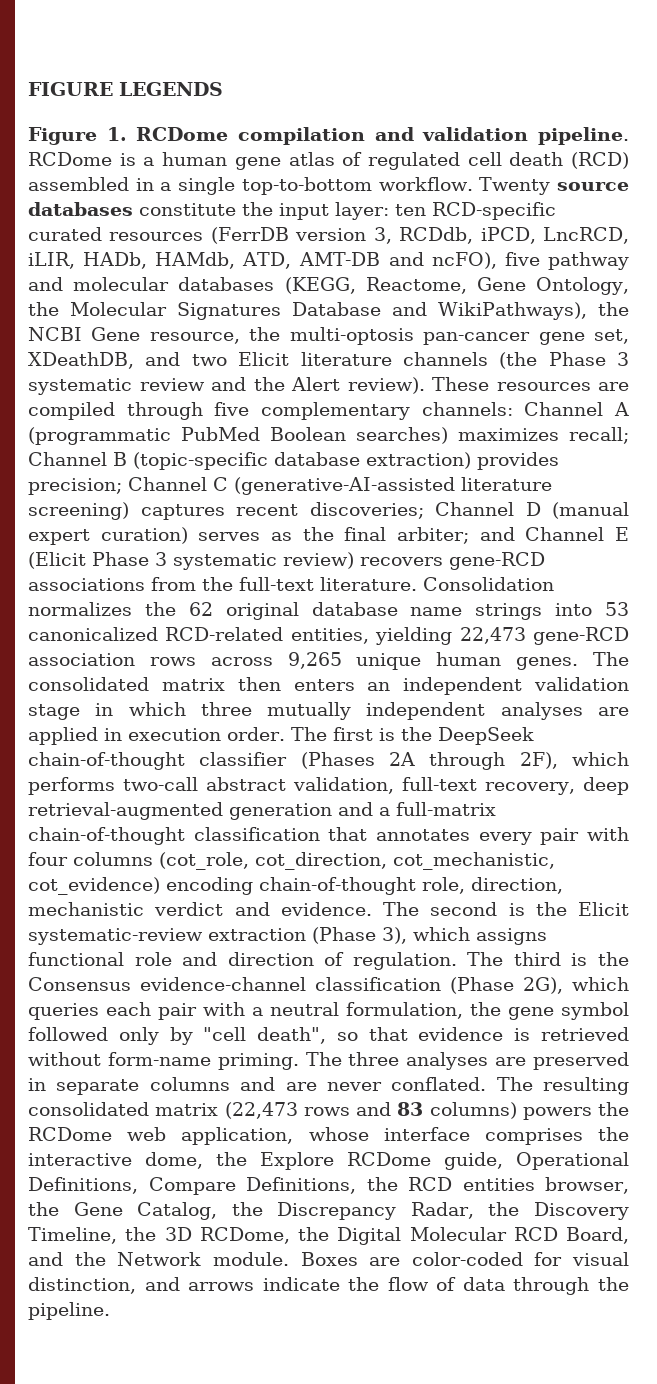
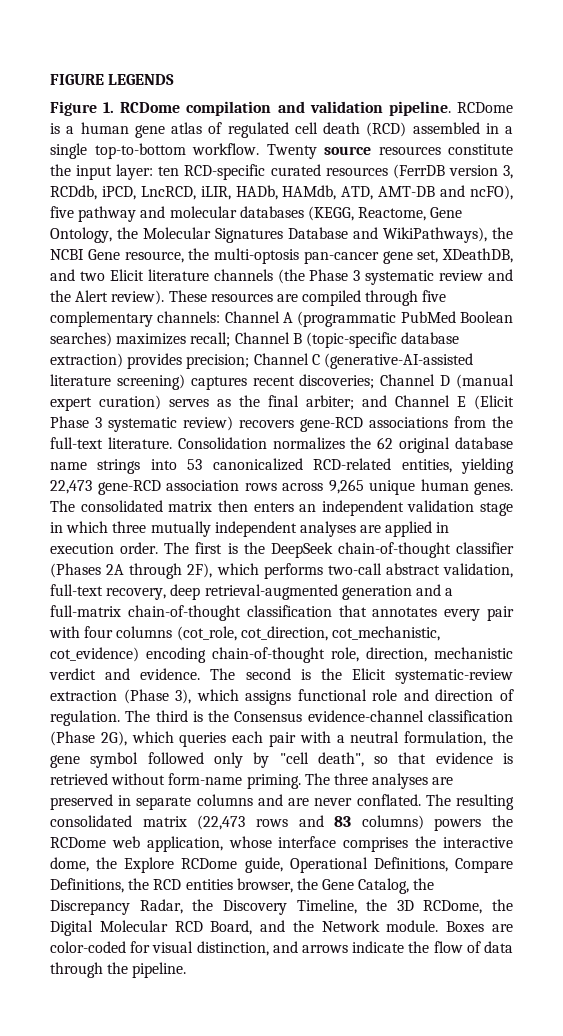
[28,202,133,216] databases -> [378,146,441,155] resources

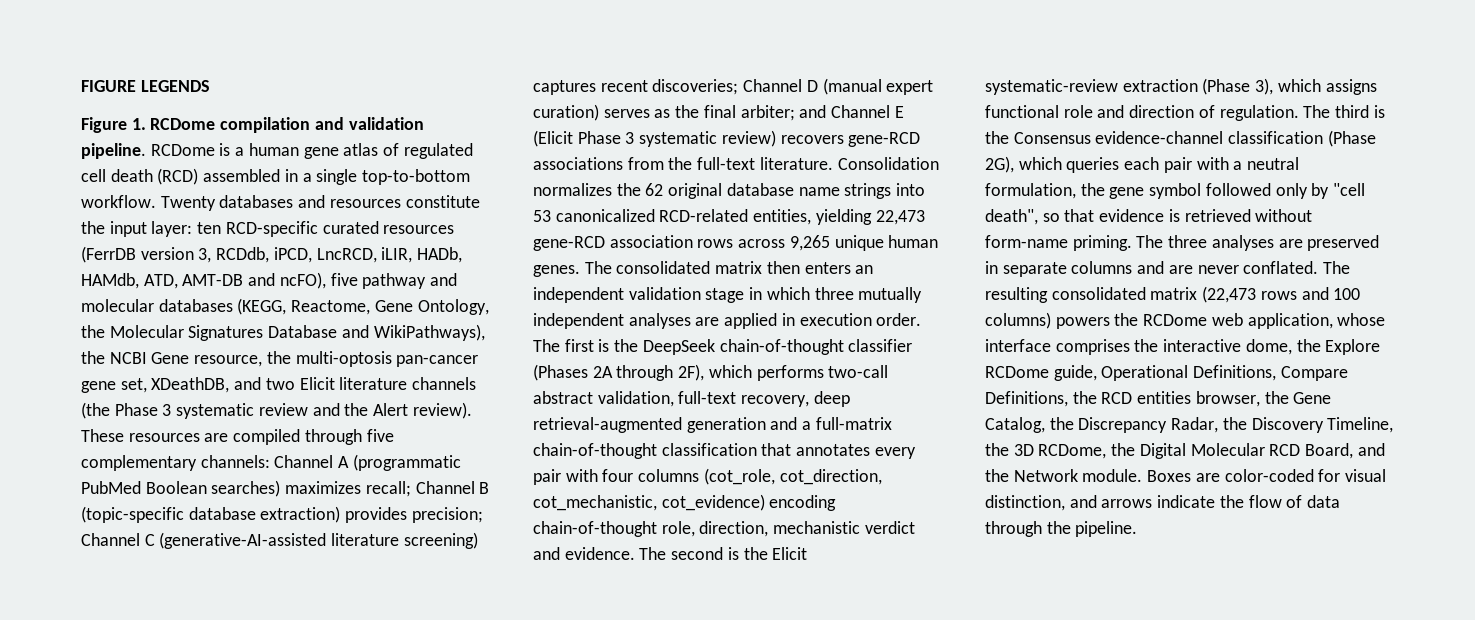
[324,146,371,155] source -> [219,195,326,208] databases and
[334,816,352,827] 83 -> [1333,288,1361,300] 100

